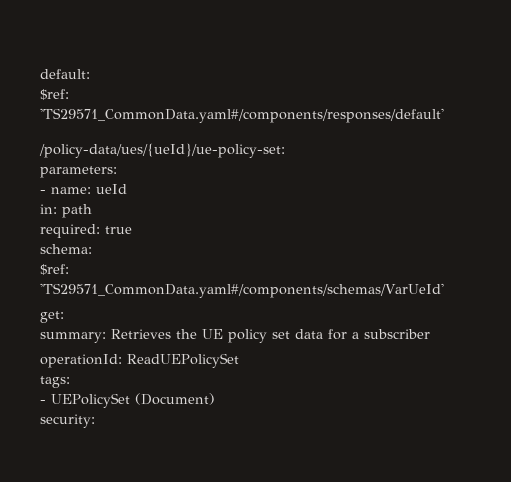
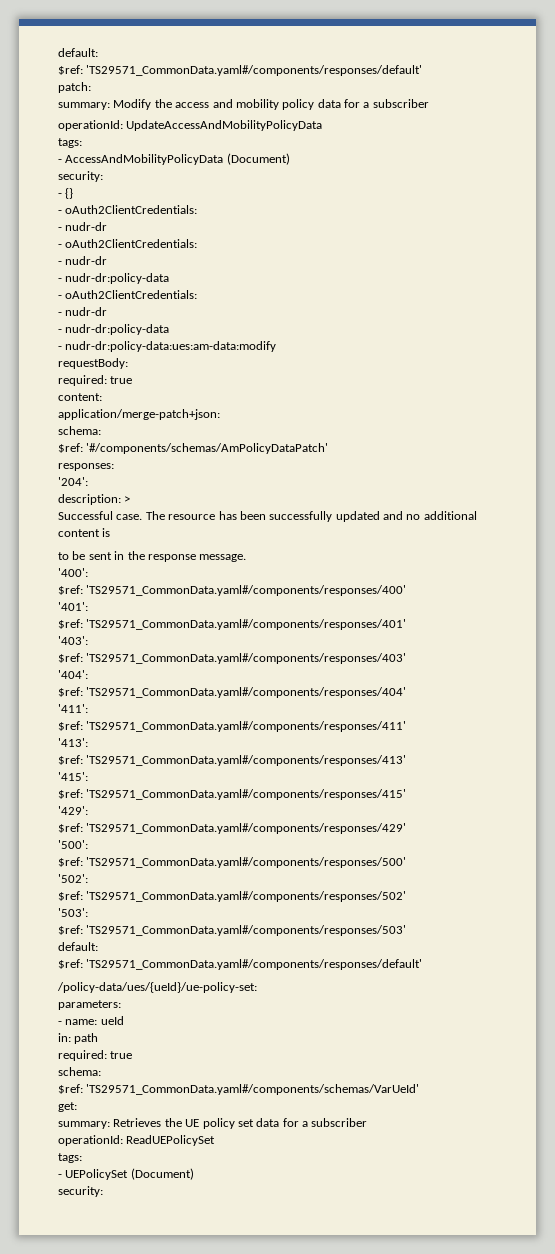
[40,69,90,79] [40,89,69,100] [40,108,444,123] default: // $ref: 'TS29571_CommonData.yaml#/components/responses/default' -> [58,48,98,57] [58,65,423,76] [58,82,91,93] [58,99,429,110] [58,120,323,131] [58,138,82,148] [58,153,290,165] [58,171,103,182] [58,188,74,199] [58,205,198,214] [58,222,108,231] [58,239,198,248] [58,256,108,265] [58,273,170,284] [58,290,198,299] [58,307,108,316] [58,324,170,335] [58,341,277,352] [58,358,128,369] [58,375,133,386] [58,393,102,401] [58,409,220,420] [58,426,101,435] [58,443,329,454] [58,463,114,471] [58,477,88,486] [58,494,131,505] [58,511,477,522] [58,528,111,537] [58,551,247,562] [58,568,88,577] [58,585,407,596] [58,602,88,611] [58,619,407,630] [58,636,88,645] [58,653,407,664] [58,670,88,679] [58,687,407,698] [58,704,88,713] [58,721,407,732] [58,738,88,747] [58,755,407,766] [58,772,88,781] [58,789,407,800] [58,806,88,815] [58,823,407,834] [58,840,88,849] [58,857,407,868] [58,874,88,883] [58,891,407,902] [58,908,88,917] [58,925,407,936] [58,942,98,951] [58,959,423,970] default: // $ref: 'TS29571_CommonData.yaml#/components/responses/default' // patch: // summary: Modify the access and mobility policy data for a subscriber // operationId: UpdateAccessAndMobilityPolicyData // tags: // - AccessAndMobilityPolicyData (Document) // security: // - {} // - oAuth2ClientCredentials: // - nudr-dr // - oAuth2ClientCredentials: // - nudr-dr // - nudr-dr:policy-data // - oAuth2ClientCredentials: // - nudr-dr // - nudr-dr:policy-data // - nudr-dr:policy-data:ues:am-data:modify // requestBody: // required: true // content: // application/merge-patch+json: // schema: // $ref: '#/components/schemas/AmPolicyDataPatch' // responses: // '204': // description: > // Successful case. The resource has been successfully updated and no additional content is // to be sent in the response message. // '400': // $ref: 'TS29571_CommonData.yaml#/components/responses/400' // '401': // $ref: 'TS29571_CommonData.yaml#/components/responses/401' // '403': // $ref: 'TS29571_CommonData.yaml#/components/responses/403' // '404': // $ref: 'TS29571_CommonData.yaml#/components/responses/404' // '411': // $ref: 'TS29571_CommonData.yaml#/components/responses/411' // '413': // $ref: 'TS29571_CommonData.yaml#/components/responses/413' // '415': // $ref: 'TS29571_CommonData.yaml#/components/responses/415' // '429': // $ref: 'TS29571_CommonData.yaml#/components/responses/429' // '500': // $ref: 'TS29571_CommonData.yaml#/components/responses/500' // '502': // $ref: 'TS29571_CommonData.yaml#/components/responses/502' // '503': // $ref: 'TS29571_CommonData.yaml#/components/responses/503' // default: // $ref: 'TS29571_CommonData.yaml#/components/responses/default'

